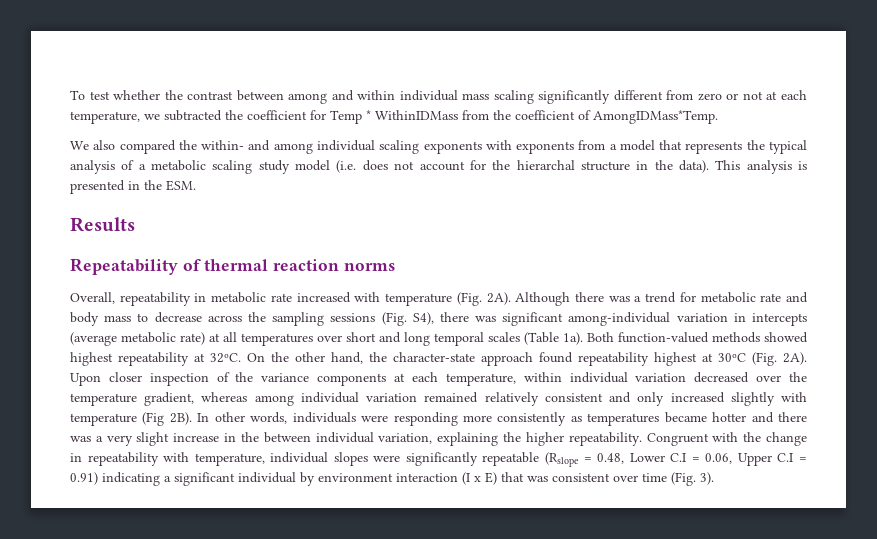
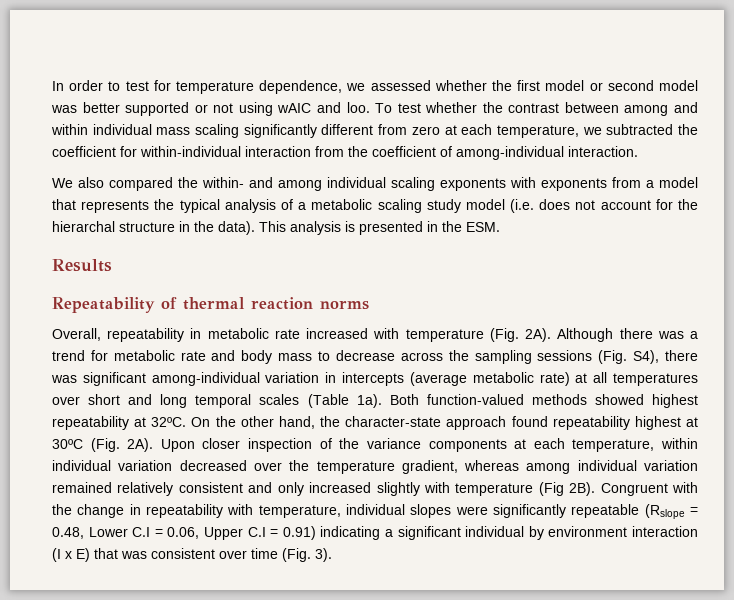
(70, 95) none -> [52,80,698,94] [51,102,370,116] In order to test for temperature dependence, we assessed whether the first model or second model was better supported or not using wAIC and loo.
[726,91,763,100] or not -> (440, 130) none
[330,110,458,124] Temp * WithinIDMass -> [140,146,311,157] within-individual interaction
[593,110,718,124] AmongIDMass*Temp. -> [456,146,638,160] among-individual interaction.
[197,412,807,426] [70,432,642,446] In other words, individuals were responding more consistently as temperatures became hotter and there was a very slight increase in the between individual variation, explaining the higher repeatability. -> (596, 489) none

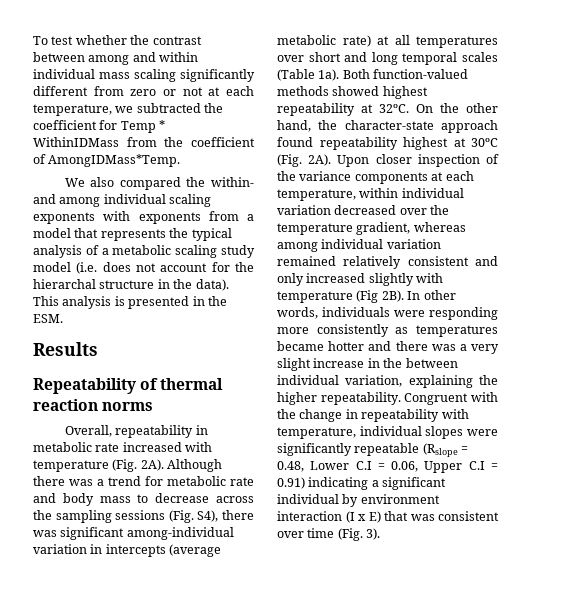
[52,80,698,94] [51,102,370,116] In order to test for temperature dependence, we assessed whether the first model or second model was better supported or not using wAIC and loo. -> (33, 40) none
(440, 130) none -> [163,87,203,96] or not
[140,146,311,157] within-individual interaction -> [120,120,166,133] [33,137,119,147] Temp * WithinIDMass
[456,146,638,160] among-individual interaction. -> [48,154,181,167] AmongIDMass*Temp.
(596, 489) none -> [407,290,456,300] [277,307,498,320] [277,324,498,337] [277,341,499,354] [277,358,458,371] [277,375,498,388] [277,392,401,405] In other words, individuals were responding more consistently as temperatures became hotter and there was a very slight increase in the between individual variation, explaining the higher repeatability.

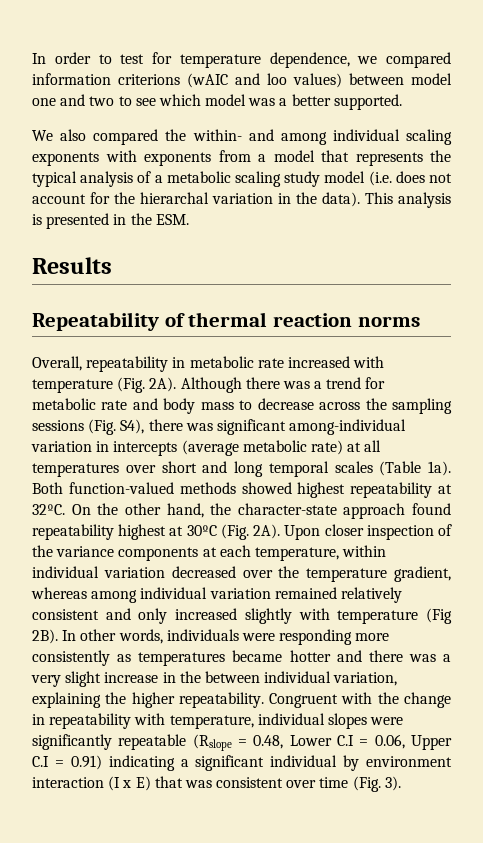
[33,35,202,45] [33,52,199,65] [33,69,255,82] [33,86,254,96] [33,103,224,116] [33,120,166,133] [33,137,255,147] [33,154,181,167] To test whether the contrast between among and within individual mass scaling significantly different from zero or not at each temperature, we subtracted the coefficient for Temp * WithinIDMass from the coefficient of AmongIDMass*Temp. -> [32,52,451,68] [32,73,452,88] [32,94,402,110] In order to test for temperature dependence, we compared information criterions (wAIC and loo values) between model one and two to see which model was a better supported.
[99,280,155,289] structure -> [212,193,273,204] variation

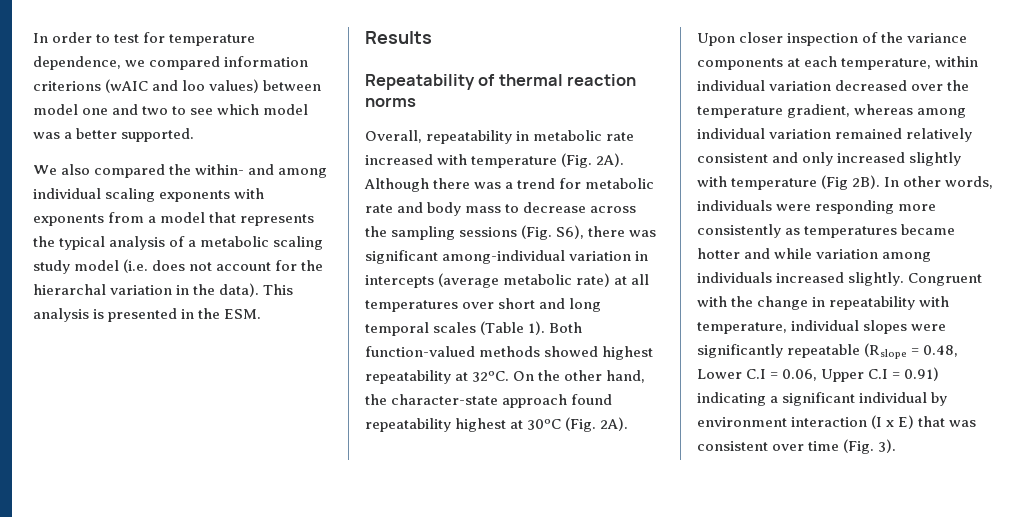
[120,419,145,434] S4), -> [556,225,585,239] S6),
[428,461,451,476] 1a). -> [528,321,546,335] 1).
[368,650,451,662] [31,671,398,687] [32,692,264,708] there was a very slight increase in the between individual variation, explaining the higher repeatability. -> [774,248,932,262] [697,272,905,286] while variation among individuals increased slightly.

